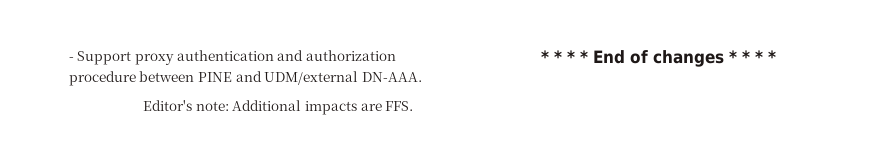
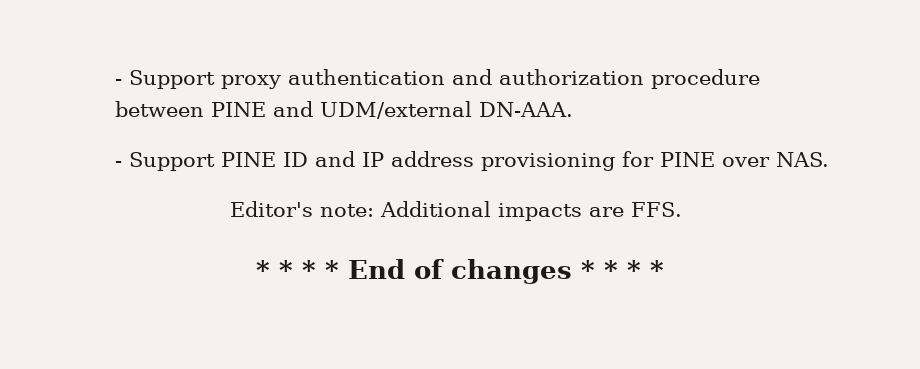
(423, 77) none -> [114,151,830,171] // - Support PINE ID and IP address provisioning for PINE over NAS.

